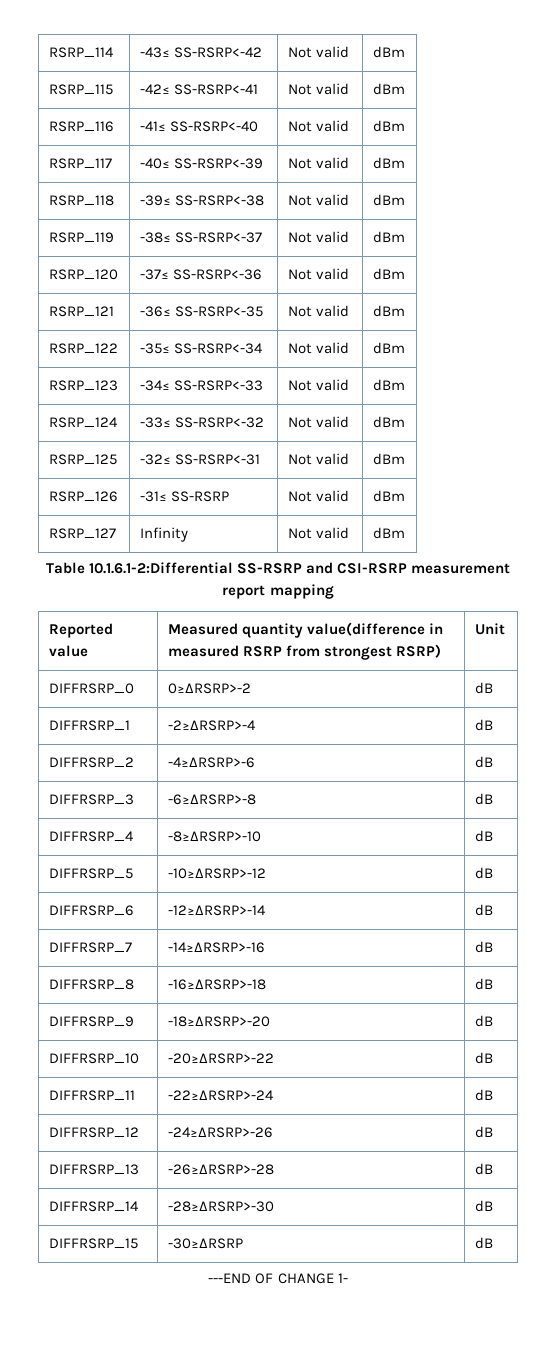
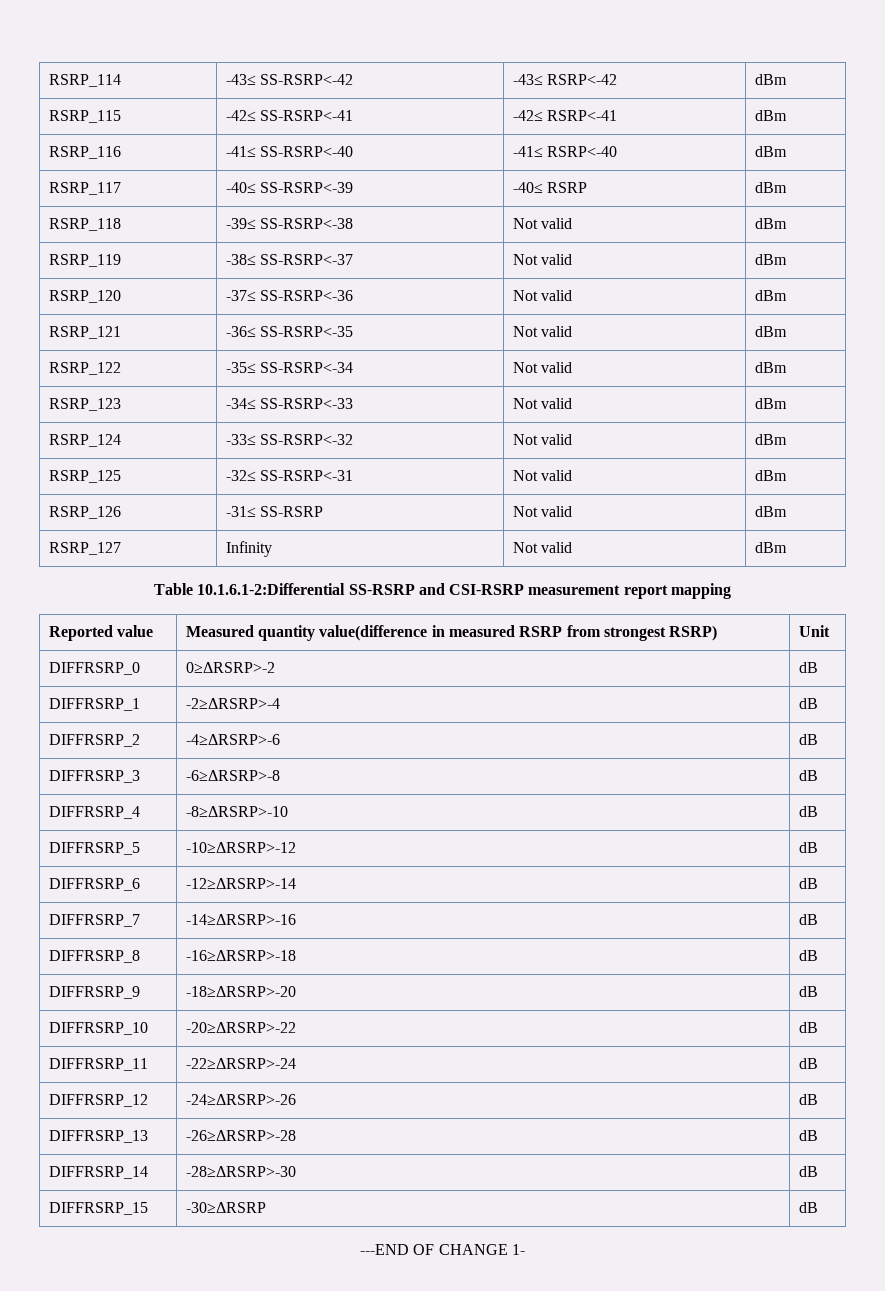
[287,46,349,58] Not valid -> [512,74,618,85] -43≤ RSRP<-42
[287,83,349,95] Not valid -> [512,110,618,121] -42≤ RSRP<-41
[287,120,349,132] Not valid -> [512,146,618,157] -41≤ RSRP<-40
[287,157,349,169] Not valid -> [512,182,588,193] -40≤ RSRP

